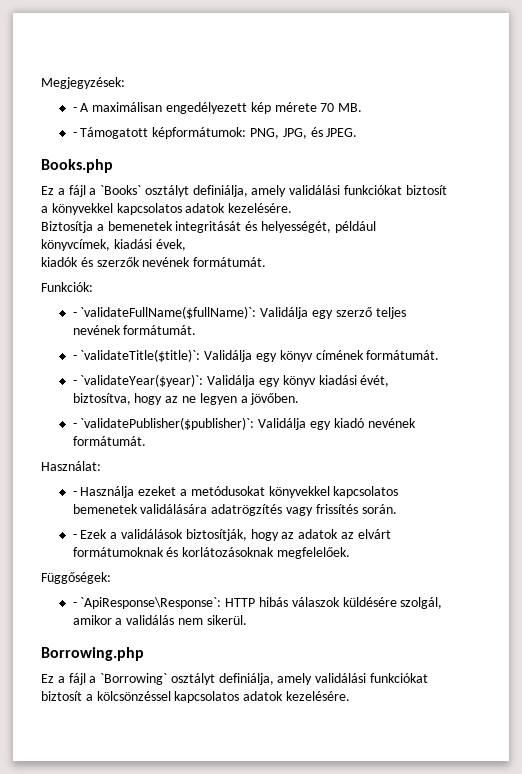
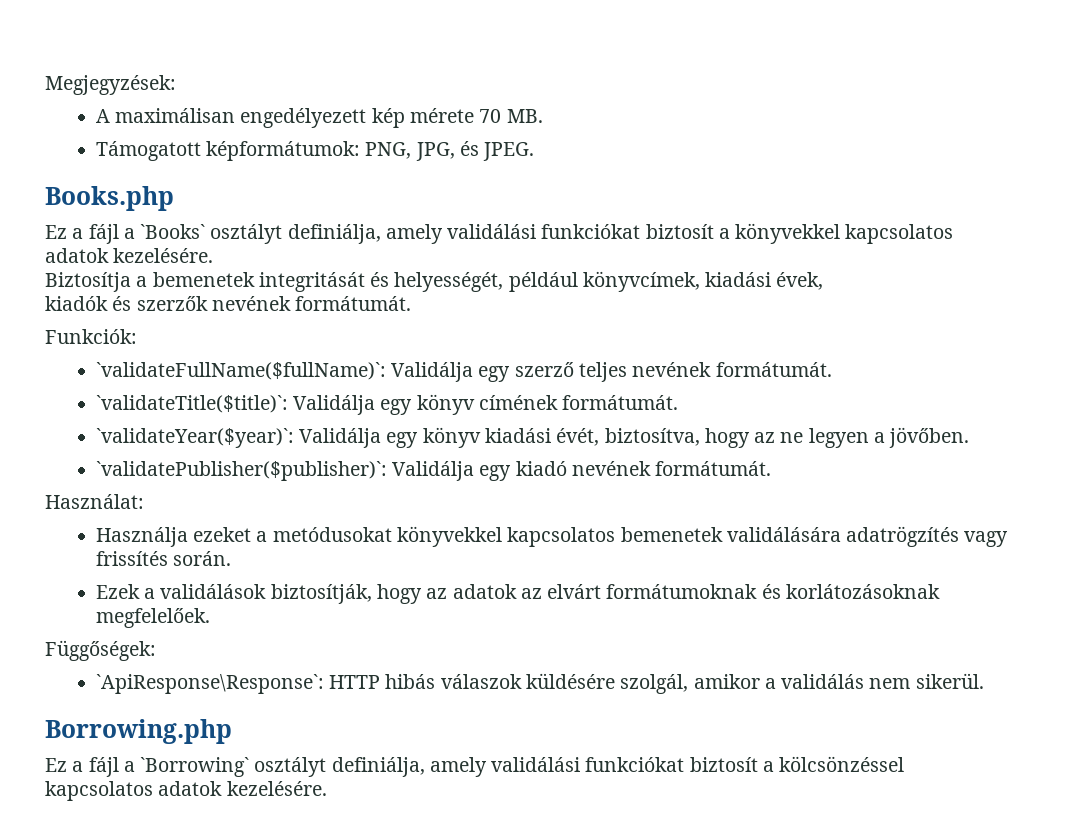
[72,107,77,112] - -> (176, 85) none
[72,132,77,137] - -> (543, 116) none
[72,312,77,317] - -> (137, 336) none
[72,355,77,360] - -> (832, 369) none
[72,380,77,385] - -> (679, 402) none
[72,423,77,428] - -> (970, 437) none
[72,491,77,496] - -> (144, 501) none
[72,534,77,539] - -> (232, 558) none
[72,602,77,607] - -> (156, 650) none

